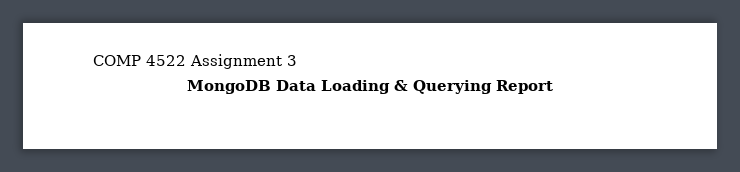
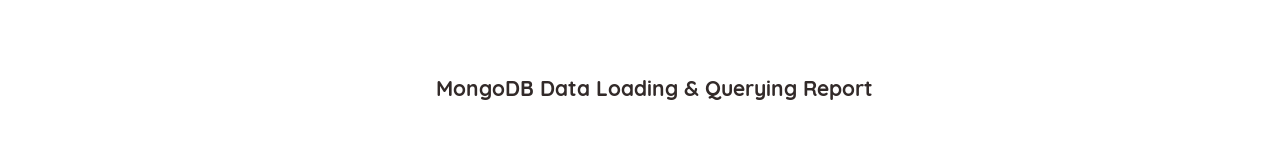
[93,54,297,69] COMP 4522 Assignment 3 // -> (436, 90) none

